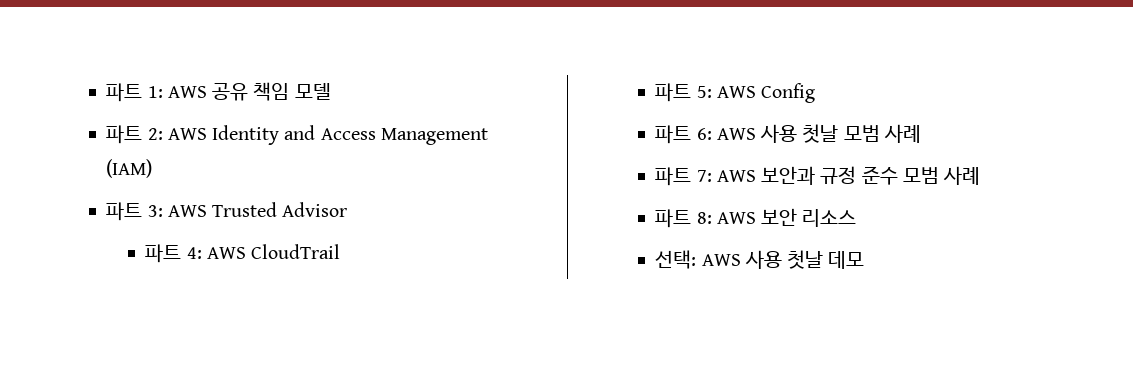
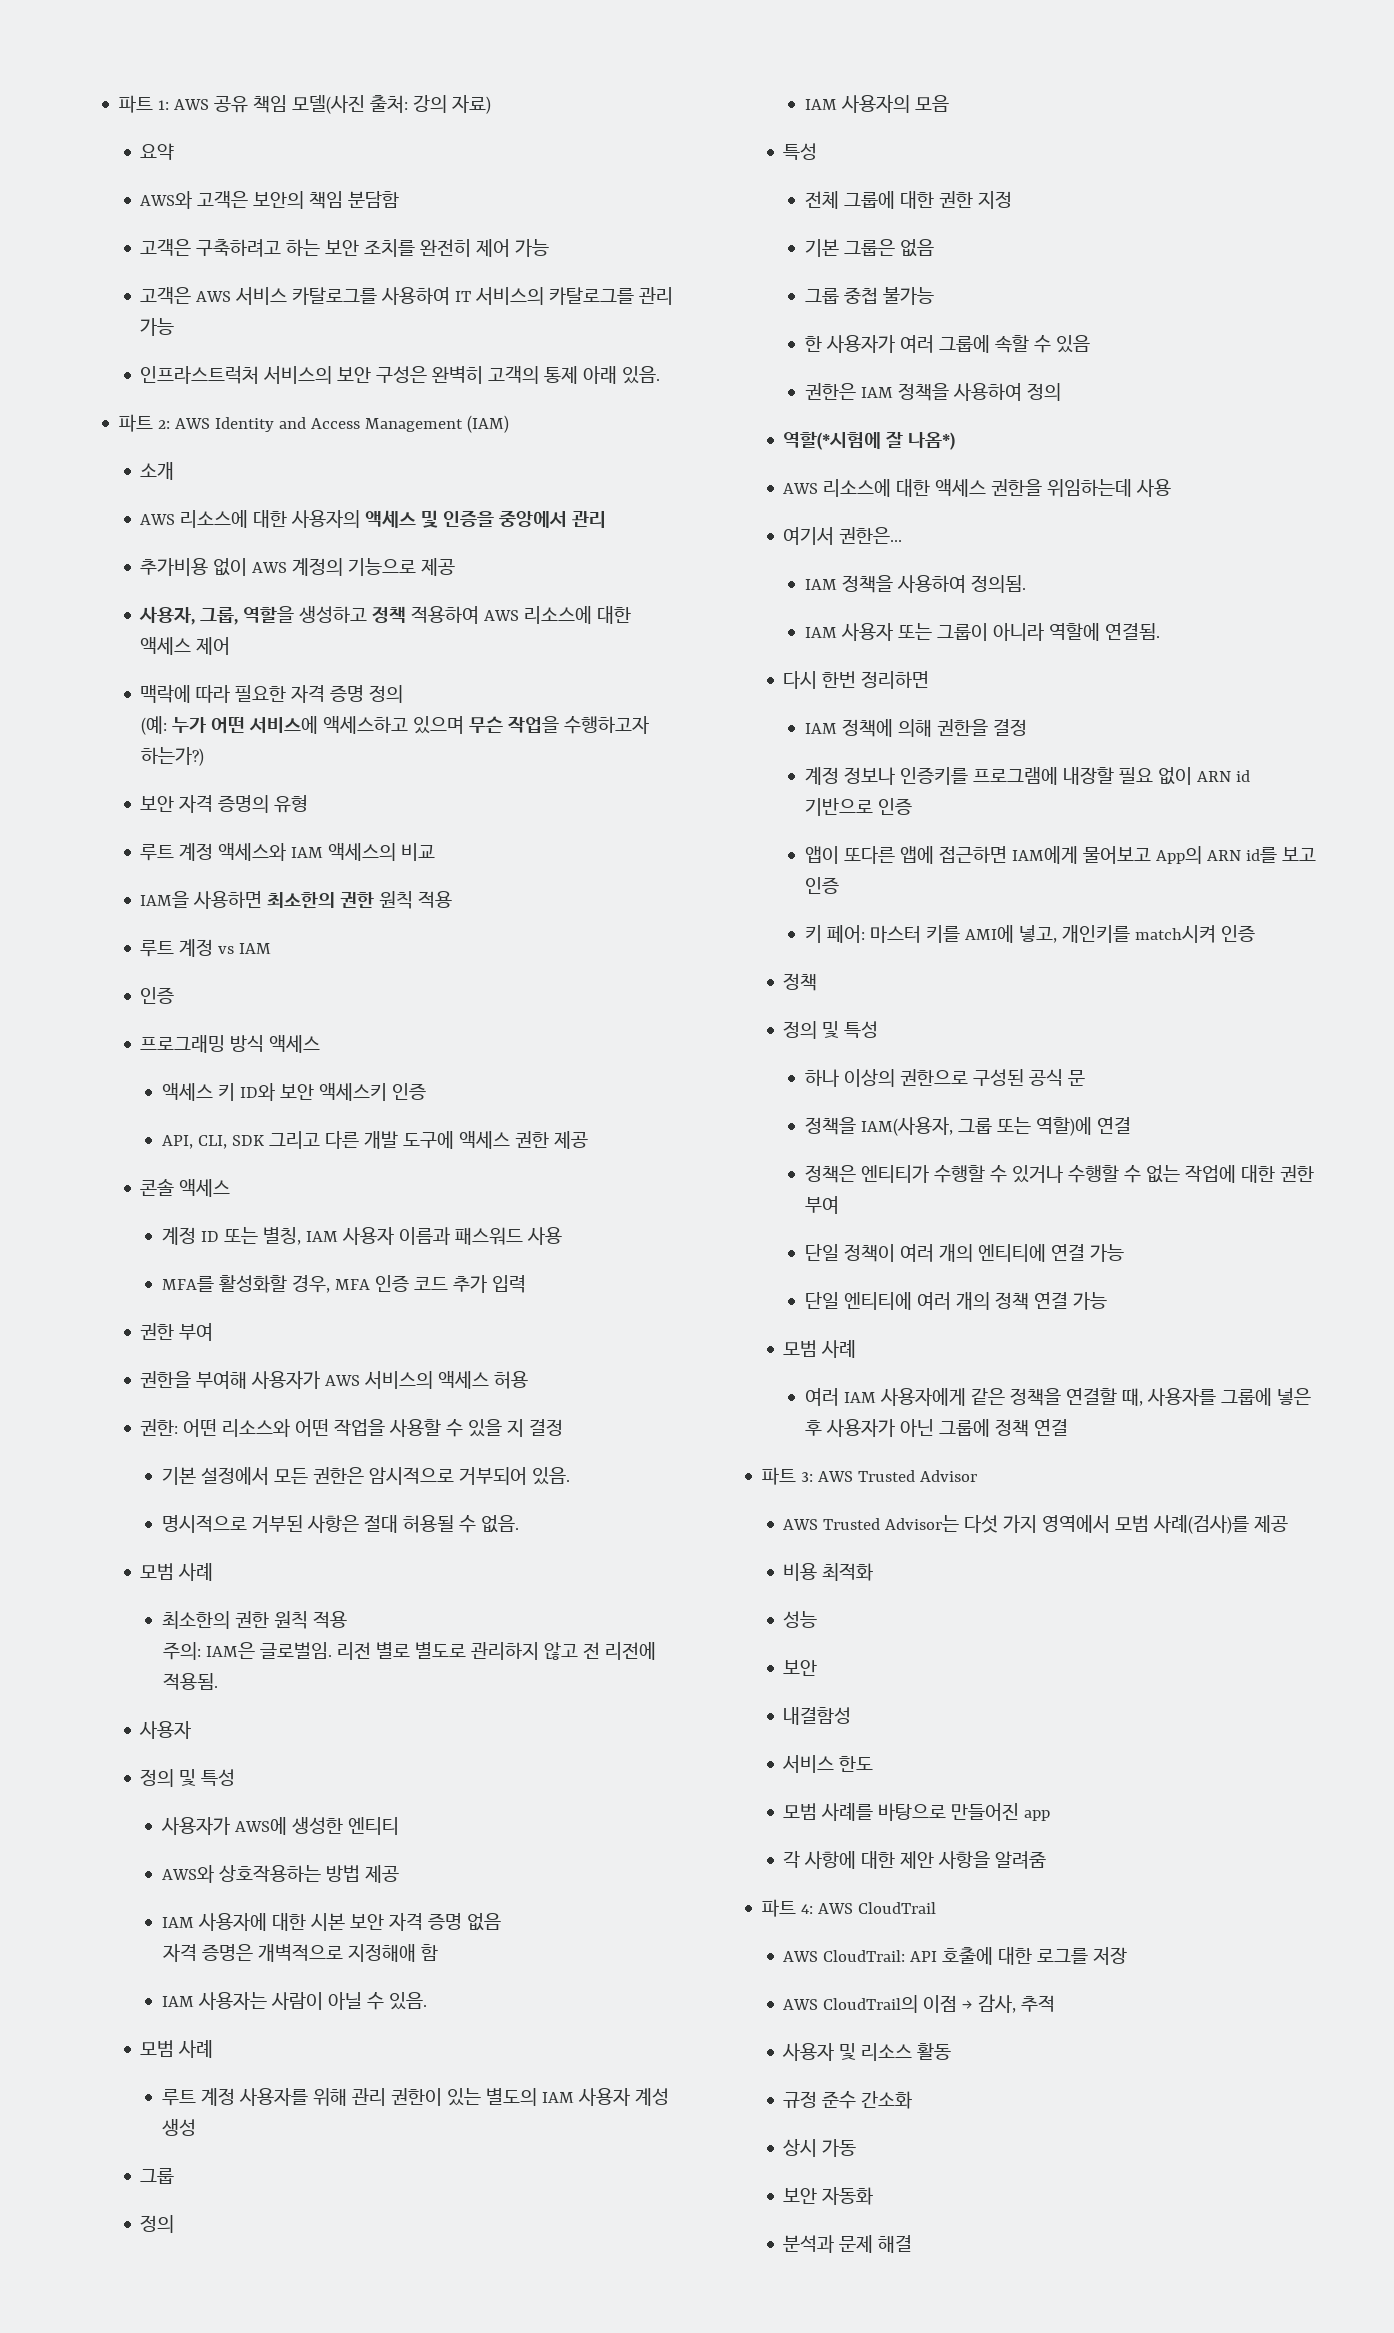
[294,83,331,100] 모델 -> [291,95,491,114] [140,143,175,160] [140,191,400,209] [140,239,550,257] [140,287,674,305] [140,318,175,336] [140,365,661,384] 모델(사진 출처: 강의 자료) // 요약 // AWS와 고객은 보안의 책임 분담함 // 고객은 구축하려고 하는 보안 조치를 완전히 제어 가능 // 고객은 AWS 서비스 카탈로그를 사용하여 IT 서비스의 카탈로그를 관리 가능 // 인프라스트럭처 서비스의 보안 구성은 완벽히 고객의 통제 아래 있음.
(153, 168) none -> [140,462,175,480] [140,510,607,528] [140,558,456,576] [139,606,632,625] [140,637,231,655] [140,685,404,703] [141,716,650,735] [141,747,205,766] [140,795,309,813] [140,843,436,861] [140,891,453,909] [140,939,272,957] [140,987,175,1004] [140,1035,321,1053] [161,1083,426,1101] [161,1131,588,1149] [140,1179,231,1197] [161,1227,562,1245] [161,1275,526,1293] [140,1323,214,1341] [140,1371,529,1389] [140,1419,564,1437] [161,1467,570,1485] [161,1515,519,1533] [140,1563,214,1581] [161,1611,347,1629] [162,1642,656,1660] [162,1673,218,1690] [139,1721,192,1739] [140,1769,236,1787] [160,1817,399,1835] [161,1865,399,1883] [161,1913,501,1931] [162,1943,438,1962] [161,1992,427,2010] [140,2040,214,2058] [161,2088,669,2106] [161,2119,196,2136] [140,2168,175,2184] [140,2215,175,2233] [804,95,949,113] [783,143,818,160] [804,191,1012,209] [804,239,934,257] [804,287,934,305] [804,335,1090,353] [804,383,1061,401] [783,431,956,450] [783,479,1172,497] [783,527,903,545] [804,575,1026,593] [804,623,1160,641] [783,671,930,689] [804,719,1027,737] [804,767,1250,785] [804,798,912,816] [804,846,1316,864] [804,877,839,894] [804,925,1255,943] [783,973,818,991] [783,1021,879,1039] [804,1069,1085,1087] [804,1117,1131,1136] [804,1165,1314,1183] [804,1196,839,1214] [804,1244,1124,1262] [804,1292,1107,1310] [783,1340,857,1358] [804,1388,1311,1406] [804,1419,1068,1437] // 소개 // AWS 리소스에 대한 사용자의 액세스 및 인증을 중앙에서 관리 // 추가비용 없이 AWS 계정의 기능으로 제공 // 사용자, 그룹, 역할을 생성하고 정책 적용하여 AWS 리소스에 대한 액세스 제어 // 맥락에 따라 필요한 자격 증명 정의 // (예: 누가 어떤 서비스에 액세스하고 있으며 무슨 작업을 수행하고자 하는가?) // 보안 자격 증명의 유형 // 루트 계정 액세스와 IAM 액세스의 비교 // IAM을 사용하면 최소한의 권한 원칙 적용 // 루트 계정 vs IAM // 인증 // 프로그래밍 방식 액세스 // 액세스 키 ID와 보안 액세스키 인증 // API, CLI, SDK 그리고 다른 개발 도구에 액세스 권한 제공 // 콘솔 액세스 // 계정 ID 또는 별칭, IAM 사용자 이름과 패스워드 사용 // MFA를 활성화할 경우, MFA 인증 코드 추가 입력 // 권한 부여 // 권한을 부여해 사용자가 AWS 서비스의 액세스 허용 // 권한: 어떤 리소스와 어떤 작업을 사용할 수 있을 지 결정 // 기본 설정에서 모든 권한은 암시적으로 거부되어 있음. // 명시적으로 거부된 사항은 절대 허용될 수 없음. // 모범 사례 // 최소한의 권한 원칙 적용 // 주의: IAM은 글로벌임. 리전 별로 별도로 관리하지 않고 전 리전에 적용됨. // 사용자 // 정의 및 특성 // 사용자가 AWS에 생성한 엔티티 // AWS와 상호작용하는 방법 제공 // IAM 사용자에 대한 시본 보안 자격 증명 없음 // 자격 증명은 개벽적으로 지정해애 함 // IAM 사용자는 사람이 아닐 수 있음. // 모범 사례 // 루트 계정 사용자를 위해 관리 권한이 있는 별도의 IAM 사용자 계성 생성 // 그룹 // 정의 // IAM 사용자의 모음 // 특성 // 전체 그룹에 대한 권한 지정 // 기본 그룹은 없음 // 그룹 중첩 불가능 // 한 사용자가 여러 그룹에 속할 수 있음 // 권한은 IAM 정책을 사용하여 정의 // 역할(*시험에 잘 나옴*) // AWS 리소스에 대한 액세스 권한을 위임하는데 사용 // 여기서 권한은… // IAM 정책을 사용하여 정의됨. // IAM 사용자 또는 그룹이 아니라 역할에 연결됨. // 다시 한번 정리하면 // IAM 정책에 의해 권한을 결정 // 계정 정보나 인증키를 프로그램에 내장할 필요 없이 ARN id 기반으로 인증 // 앱이 또다른 앱에 접근하면 IAM에게 물어보고 App의 ARN id를 보고 인증 // 키 페어: 마스터 키를 AMI에 넣고, 개인키를 match시켜 인증 // 정책 // 정의 및 특성 // 하나 이상의 권한으로 구성된 공식 문 // 정책을 IAM(사용자, 그룹 또는 역할)에 연결 // 정책은 엔티티가 수행할 수 있거나 수행할 수 없는 작업에 대한 권한 부여 // 단일 정책이 여러 개의 엔티티에 연결 가능 // 단일 엔티티에 여러 개의 정책 연결 가능 // 모범 사례 // 여러 IAM 사용자에게 같은 정책을 연결할 때, 사용자를 그룹에 넣은 후 사용자가 아닌 그룹에 정책 연결
[145,244,341,263] [655,83,816,103] [655,124,922,144] [655,166,981,186] [655,208,857,228] [655,250,865,269] 파트 4: AWS CloudTrail // 파트 5: AWS Config // 파트 6: AWS 사용 첫날 모범 사례 // 파트 7: AWS 보안과 규정 준수 모범 사례 // 파트 8: AWS 보안 리소스 // 선택: AWS 사용 첫날 데모 -> [783,1515,1289,1534] [783,1563,874,1581] [783,1611,818,1628] [783,1660,818,1676] [783,1707,852,1725] [782,1755,874,1773] [783,1803,1051,1821] [783,1851,1047,1869] [761,1899,936,1917] [783,1947,1128,1965] [783,1994,1056,2013] [782,2043,952,2061] [783,2091,913,2109] [783,2139,857,2157] [783,2187,874,2205] [783,2235,913,2253] AWS Trusted Advisor는 다섯 가지 영역에서 모범 사례(검사)를 제공 // 비용 최적화 // 성능 // 보안 // 내결함성 // 서비스 한도 // 모범 사례를 바탕으로 만들어진 app // 각 사항에 대한 제안 사항을 알려줌 // 파트 4: AWS CloudTrail // AWS CloudTrail: API 호출에 대한 로그를 저장 // AWS CloudTrail의 이점 → 감사, 추적 // 사용자 및 리소스 활동 // 규정 준수 간소화 // 상시 가동 // 보안 자동화 // 분석과 문제 해결

